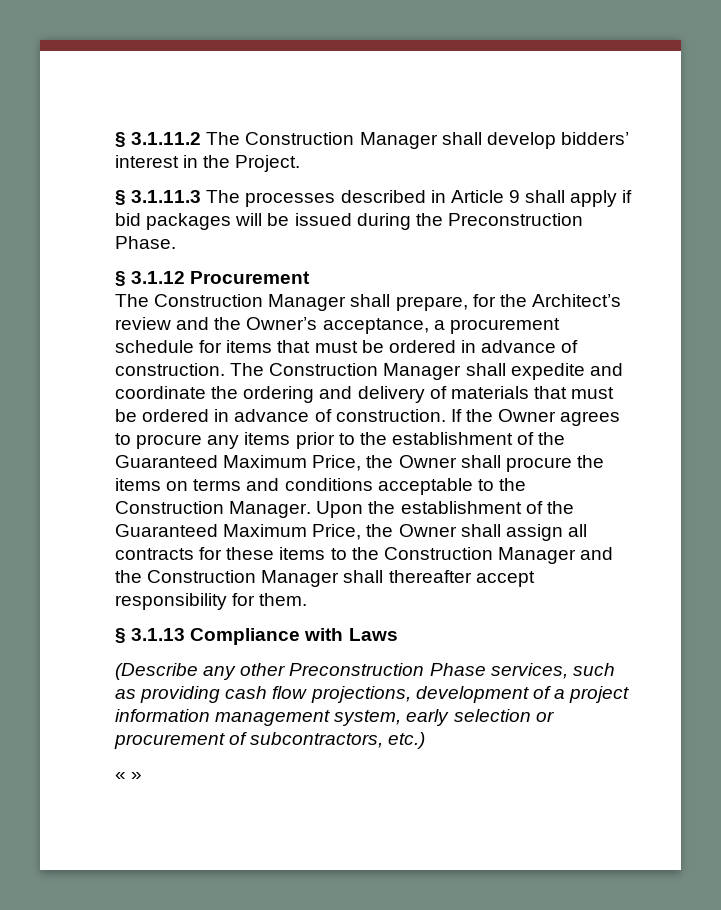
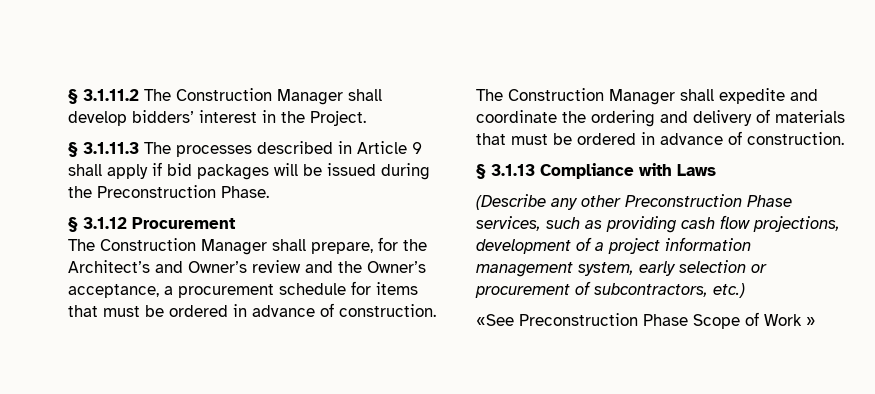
(621, 300) none -> [155,261,247,273] and Owner’s
[450,409,621,426] [115,432,566,449] [115,455,604,472] [115,478,526,495] [115,501,574,518] [115,524,587,541] [115,547,614,564] [115,570,535,587] [115,593,308,610] If the Owner agrees to procure any items prior to the establishment of the Guaranteed Maximum Price, the Owner shall procure the items on terms and conditions acceptable to the Construction Manager. Upon the establishment of the Guaranteed Maximum Price, the Owner shall assign all contracts for these items to the Construction Manager and the Construction Manager shall thereafter accept responsibility for them. -> (844, 138) none
[115,772,126,780] « -> [476,312,802,329] «See Preconstruction Phase Scope of Work

